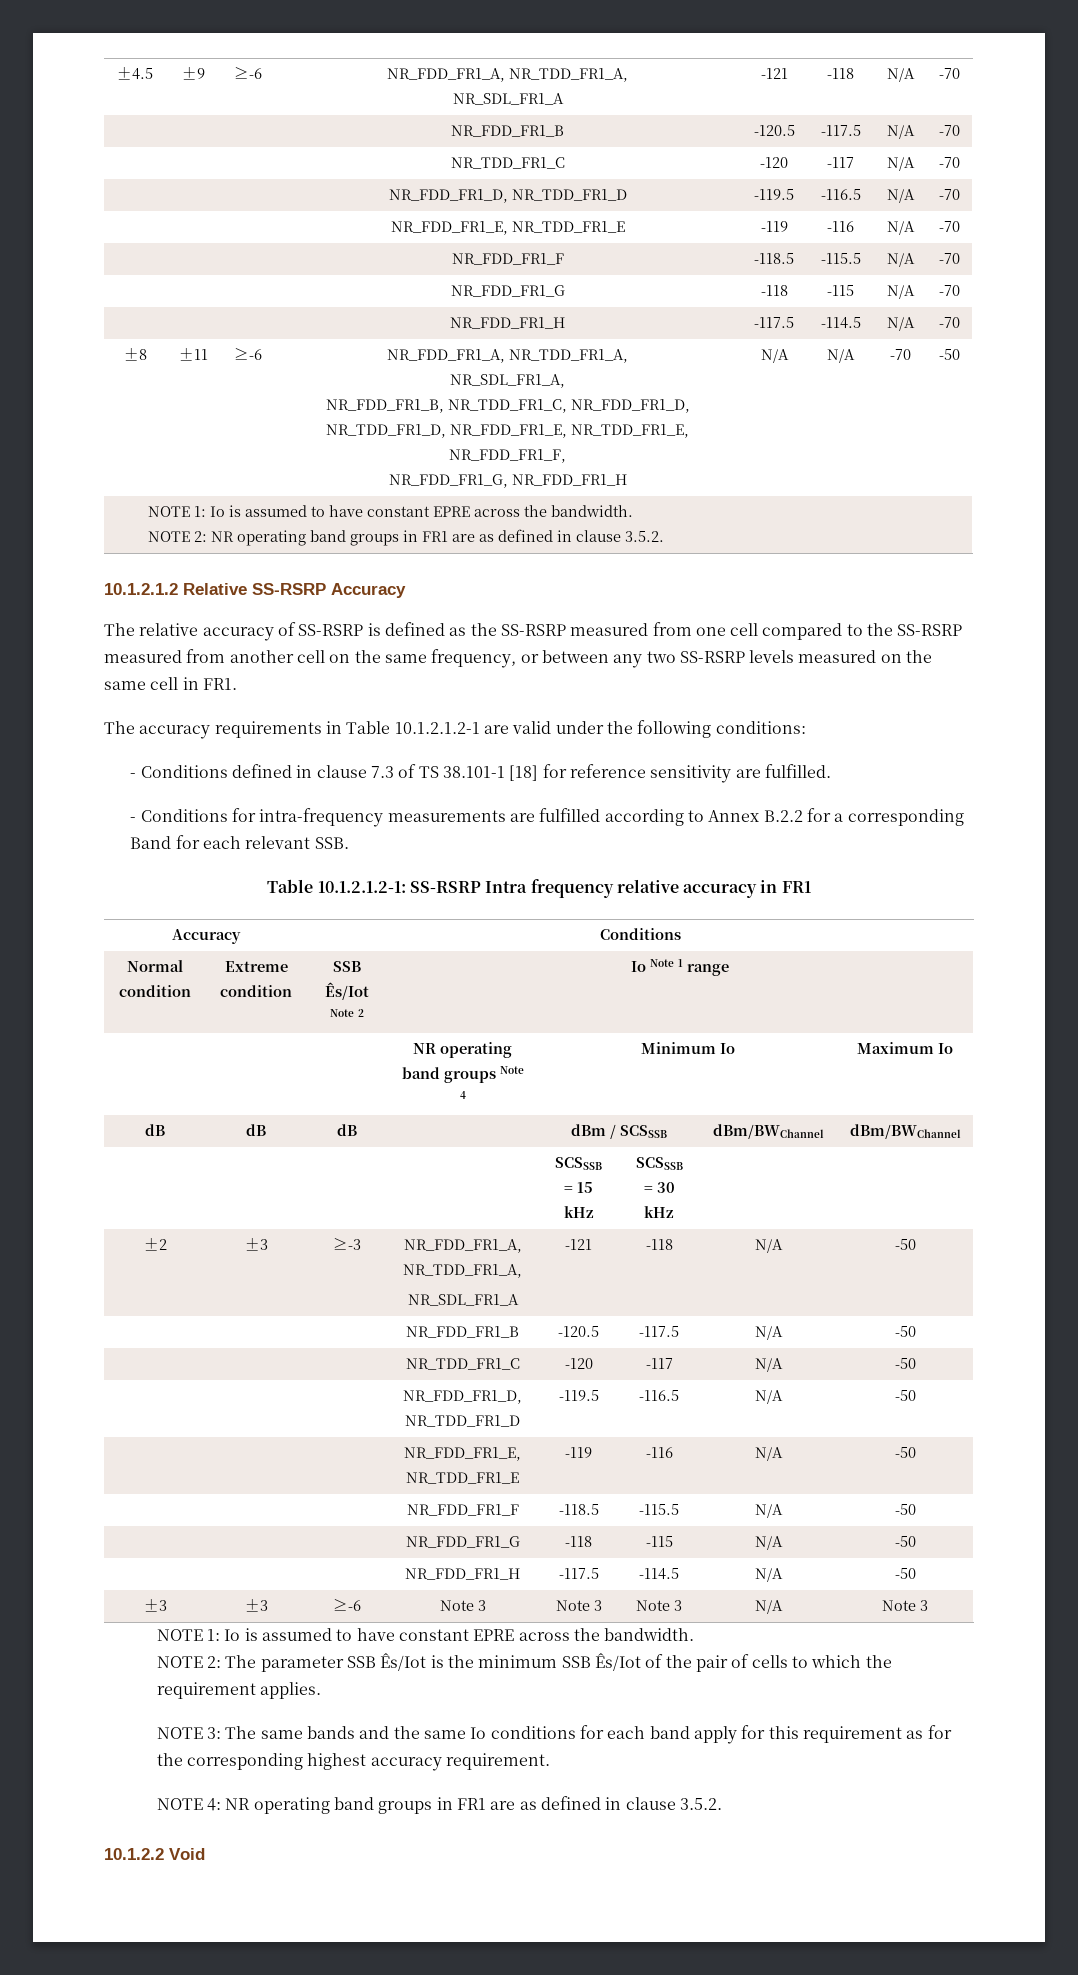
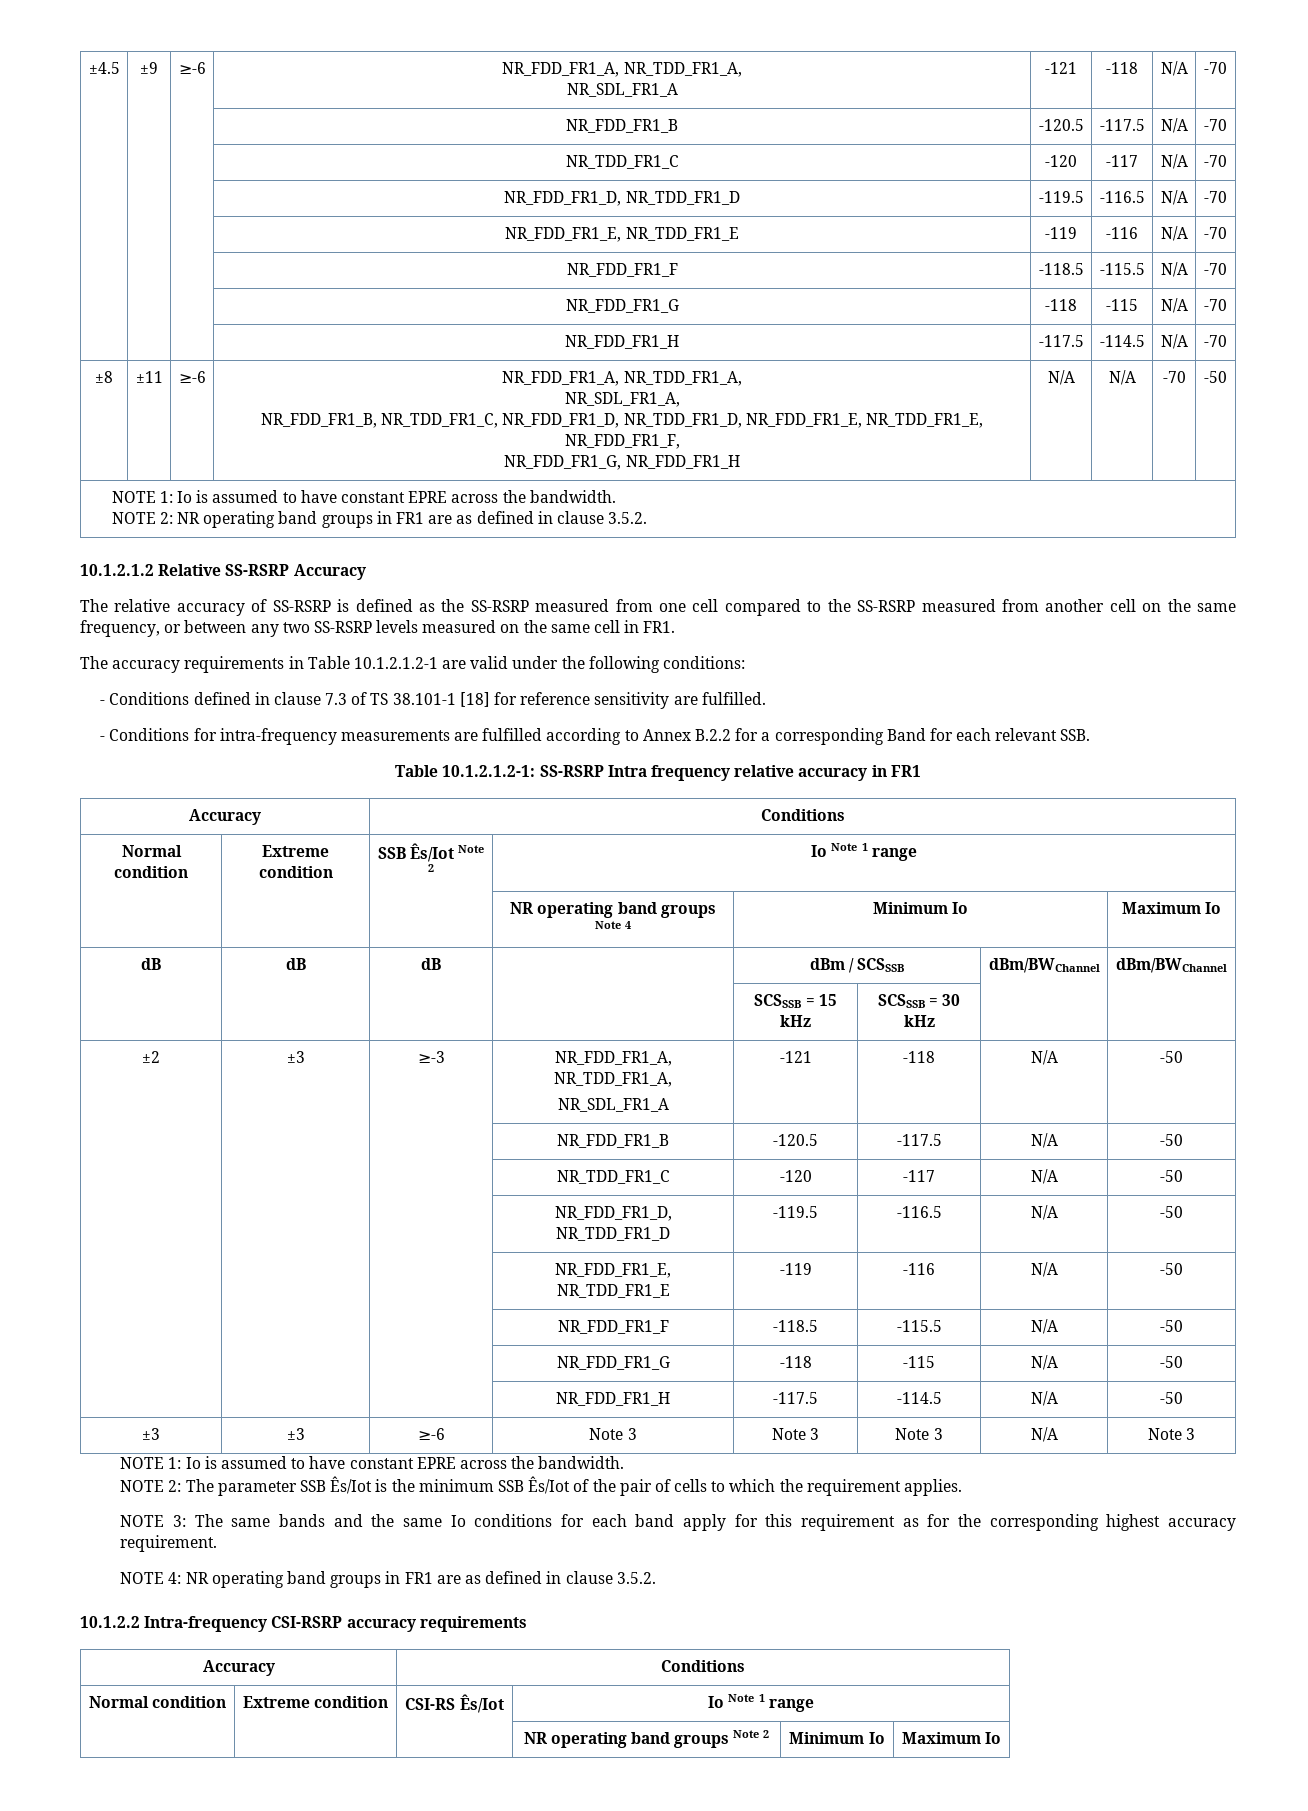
[169,1848,205,1860] Void -> [144,1616,527,1632] [202,1660,275,1676] [661,1660,745,1672] [88,1696,227,1708] [242,1696,389,1708] [405,1694,504,1713] [708,1694,814,1712] [523,1730,770,1748] [789,1732,885,1744] [901,1732,1002,1744] Intra-frequency CSI-RSRP accuracy requirements // Accuracy | Conditions // Normal condition | Extreme condition | CSI-RS Ês/Iot | Io Note 1 range // | | | NR operating band groups Note 2 | Minimum Io | Maximum Io

